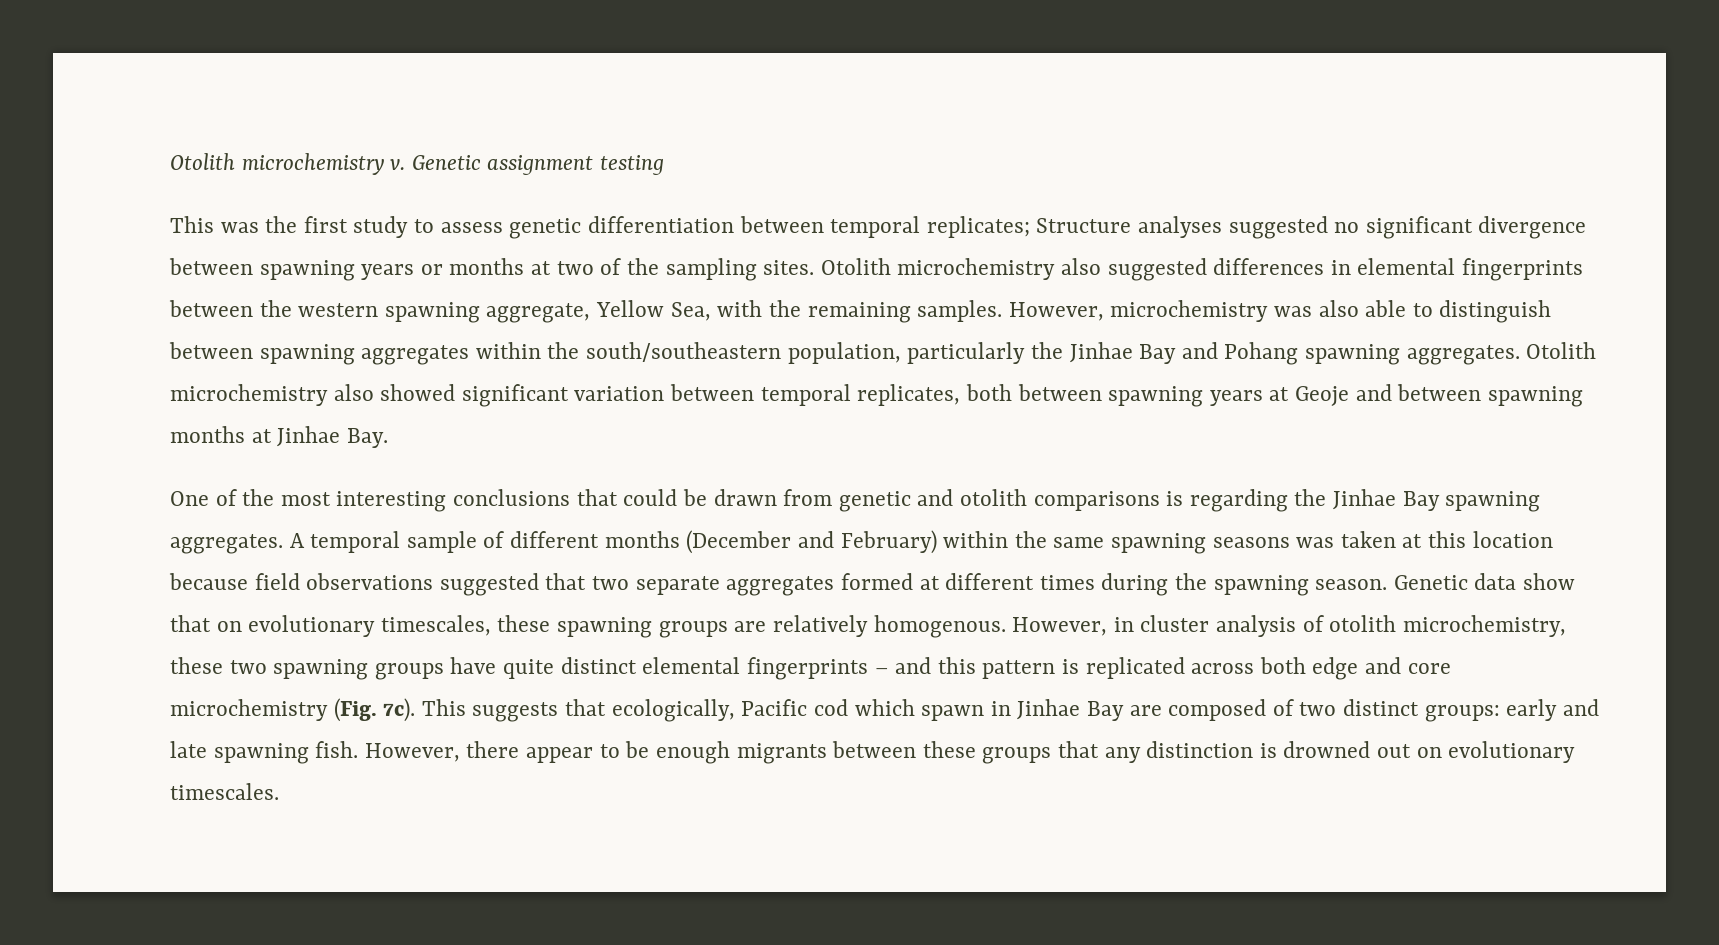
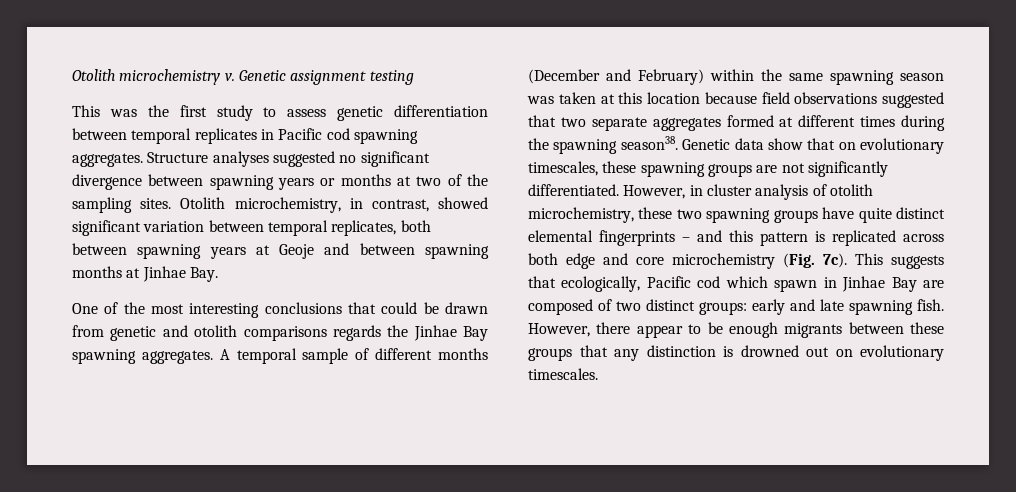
[926,216,1030,238] replicates; -> [194,128,418,144] [72,153,143,167] replicates in Pacific cod spawning aggregates.
[897,258,1584,281] [169,300,1552,323] [169,342,1597,365] [170,384,374,406] microchemistry also suggested differences in elemental fingerprints between the western spawning aggregate, Yellow Sea, with the remaining samples. However, microchemistry was also able to distinguish between spawning aggregates within the south/southeastern population, particularly the Jinhae Bay and Pohang spawning aggregates. Otolith microchemistry also -> [234,197,429,213] microchemistry, in contrast,
[1166,489,1288,512] is regarding -> [332,325,381,341] regards
[1212,537,1290,548] seasons -> [900,73,944,81] season
[1315,579,1388,590] season. -> [620,136,678,150] season38.
[772,615,1006,638] relatively homogenous. -> [781,161,888,177] [528,184,619,196] not significantly differentiated.

